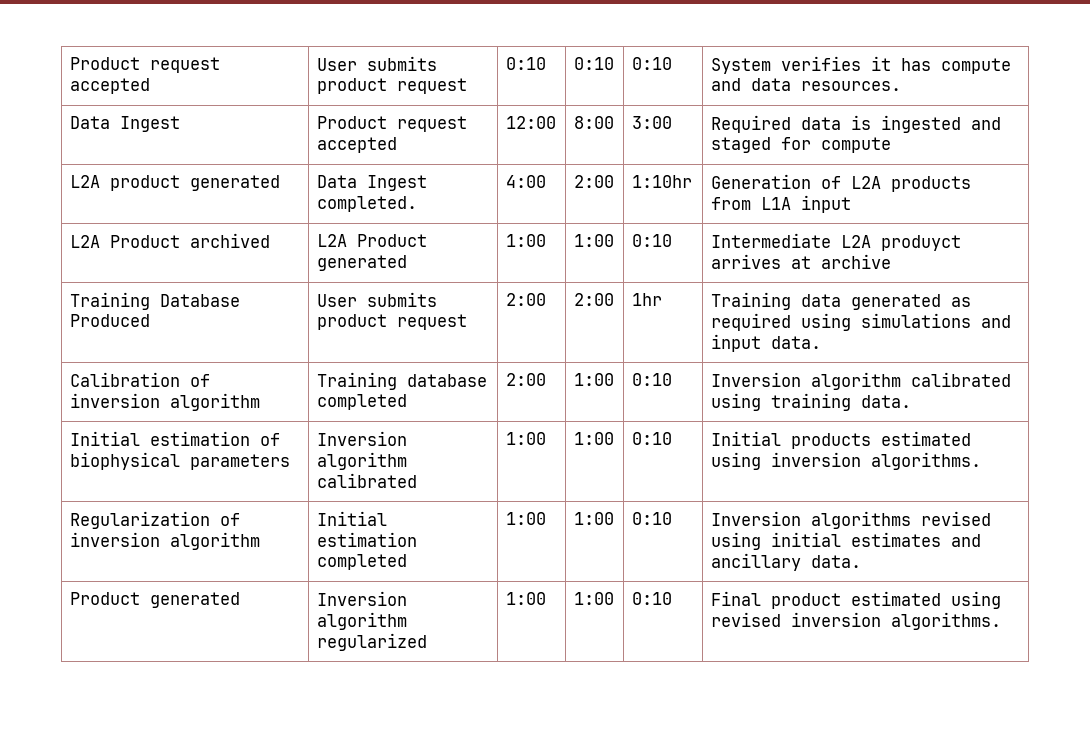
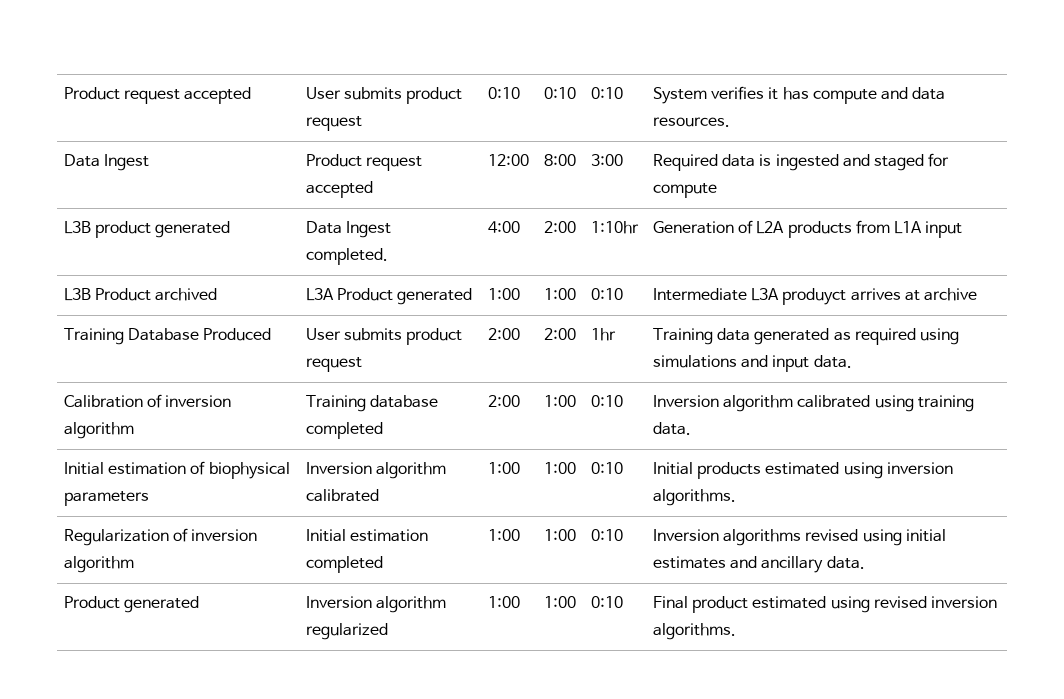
[69,175,100,188] L2A -> [64,221,92,234] L3B
[69,235,100,248] L2A -> [64,288,92,301] L3B
[316,234,347,247] L2A -> [306,288,335,301] L3A
[840,235,871,248] L2A -> [751,288,780,301] L3A

